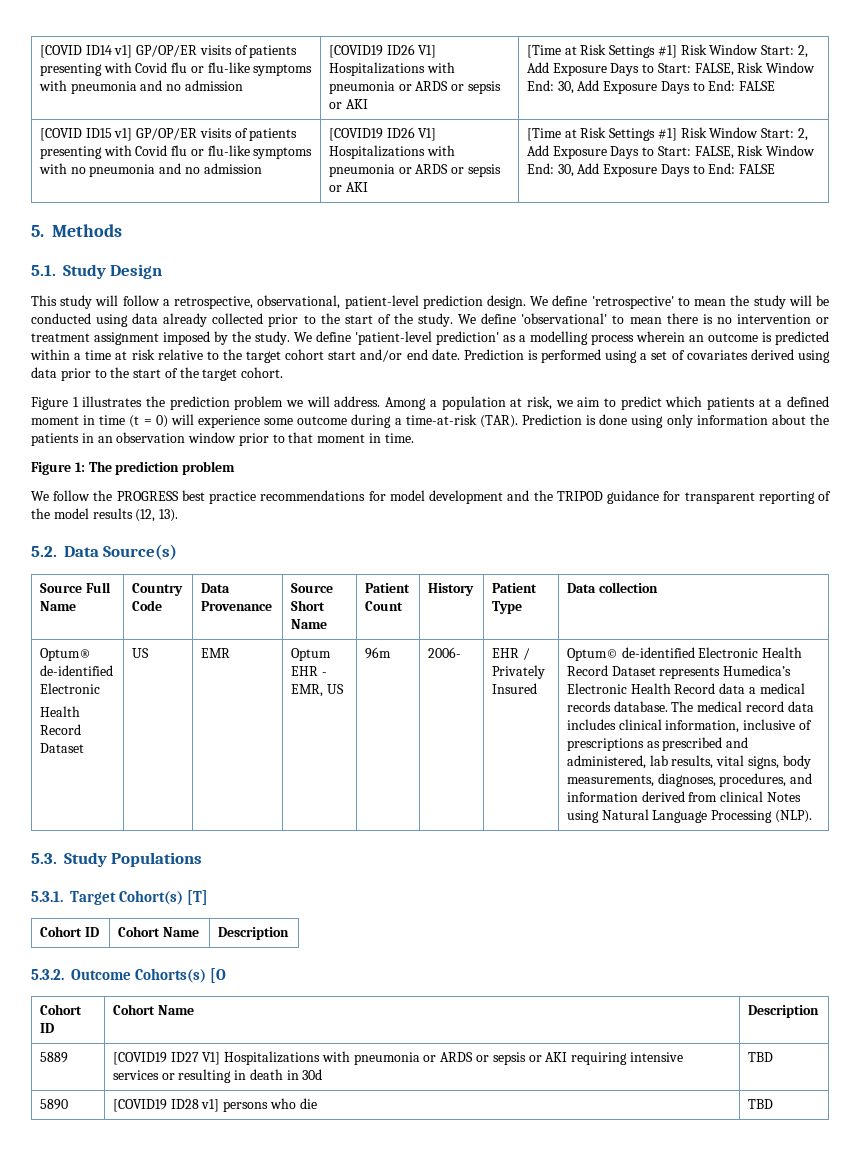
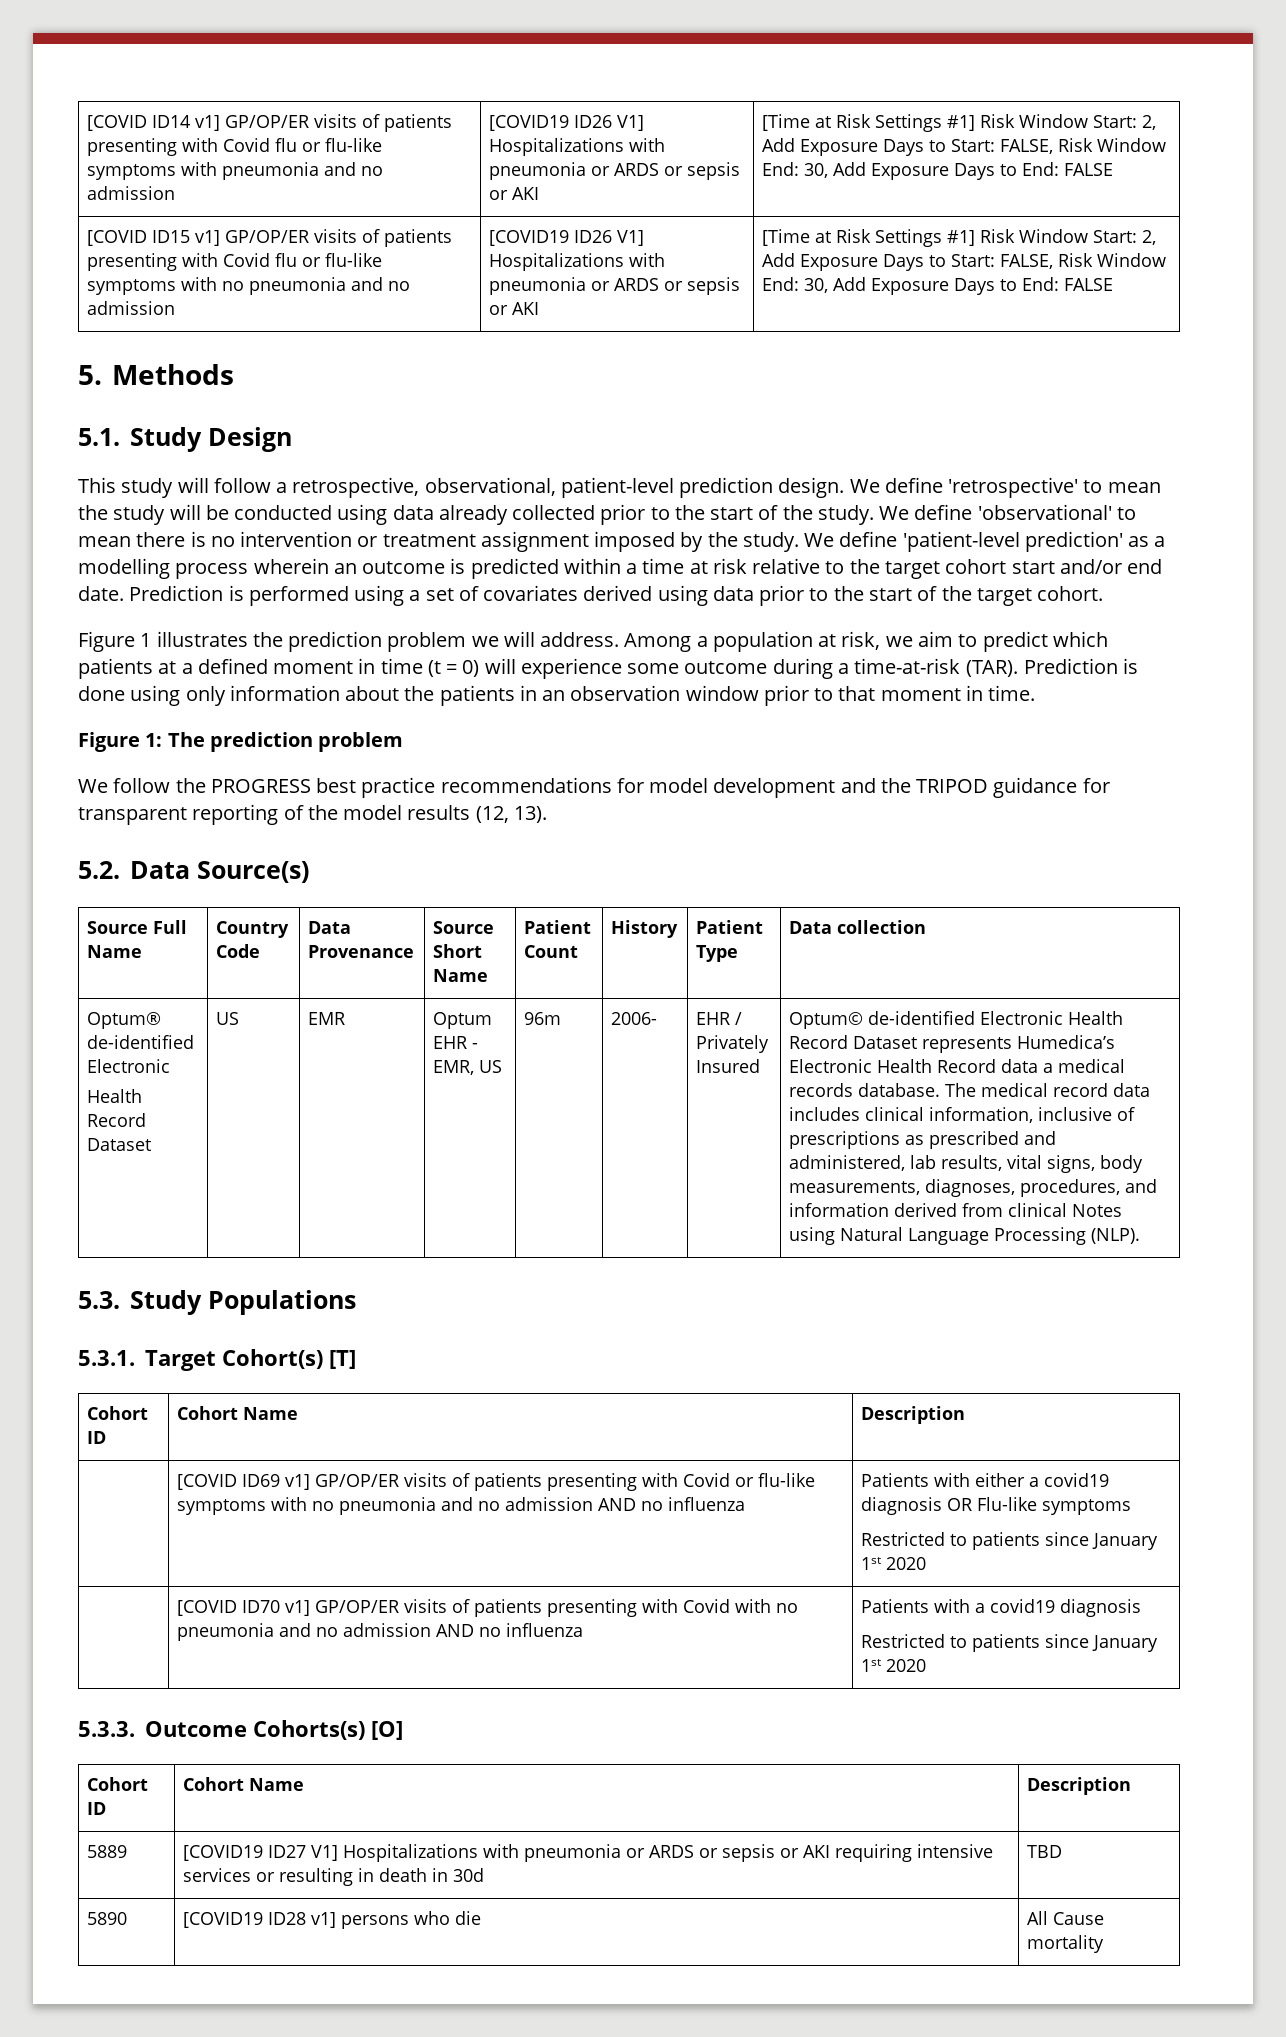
[31,969,64,980] // 5.3.2. -> [176,1473,815,1491] [176,1497,745,1515] [860,1473,1109,1487] [860,1497,1131,1515] [860,1532,1158,1550] [860,1557,926,1570] [176,1599,798,1617] [176,1623,583,1641] [860,1599,1141,1617] [860,1634,1158,1652] [860,1659,926,1672] [78,1721,135,1737] // | [COVID ID69 v1] GP/OP/ER visits of patients presenting with Covid or flu-like symptoms with no pneumonia and no admission AND no influenza | Patients with either a covid19 diagnosis OR Flu-like symptoms // Restricted to patients since January 1st 2020 // | [COVID ID70 v1] GP/OP/ER visits of patients presenting with Covid with no pneumonia and no admission AND no influenza | Patients with a covid19 diagnosis // Restricted to patients since January 1st 2020 // 5.3.3.
[210,968,227,983] [O -> [370,1721,403,1740] [O]
[747,1099,773,1109] TBD -> [1026,1911,1104,1925] [1026,1935,1104,1953] All Cause mortality

